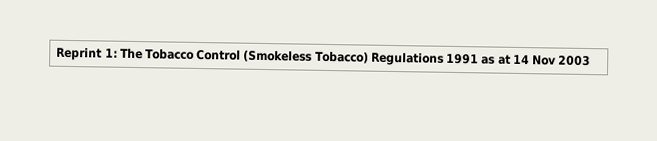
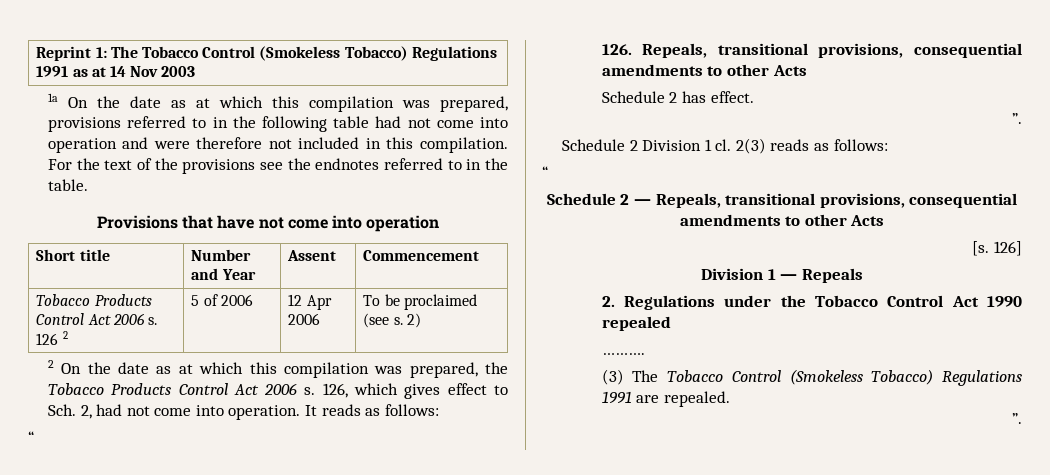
(592, 61) none -> [47,93,508,112] [47,116,509,132] [47,137,508,153] [47,158,509,174] [47,179,88,191] [96,215,440,232] [36,249,110,261] [191,249,252,261] [191,268,256,280] [287,250,337,261] [363,250,480,261] [36,294,152,306] [36,313,157,325] [36,331,68,345] [191,294,253,306] [288,294,332,310] [288,313,321,325] [363,294,477,310] [363,313,421,328] [47,360,508,378] [47,383,508,399] [47,404,439,420] [28,431,34,443] [601,43,1022,58] [601,64,807,76] [601,91,754,103] [1012,113,1022,124] [561,138,888,154] [542,166,548,178] [546,193,1018,208] [679,214,885,226] [972,241,1022,256] [701,268,863,283] [601,295,1022,310] [601,316,671,331] [601,353,645,355] [601,369,1022,386] [601,391,730,407] [1012,413,1022,424] // 1a On the date as at which this compilation was prepared, provisions referred to in the following table had not come into operation and were therefore not included in this compilation. For the text of the provisions see the endnotes referred to in the table. // Provisions that have not come into operation // Short title | Number and Year | Assent | Commencement // Tobacco Products Control Act 2006 s. 126 2 | 5 of 2006 | 12 Apr 2006 | To be proclaimed (see s. 2) // 2 On the date as at which this compilation was prepared, the Tobacco Products Control Act 2006 s. 126, which gives effect to Sch. 2, had not come into operation. It reads as follows: // “ // 126. Repeals, transitional provisions, consequential amendments to other Acts // Schedule 2 has effect. // ”. // Schedule 2 Division 1 cl. 2(3) reads as follows: // “ // Schedule 2 — Repeals, transitional provisions, consequential amendments to other Acts // [s. 126] // Division 1 — Repeals // 2. Regulations under the Tobacco Control Act 1990 repealed // ………. // (3) The Tobacco Control (Smokeless Tobacco) Regulations 1991 are repealed. // ”.

